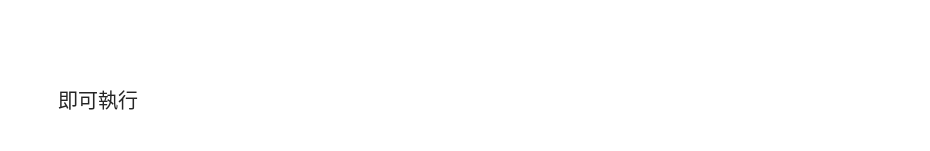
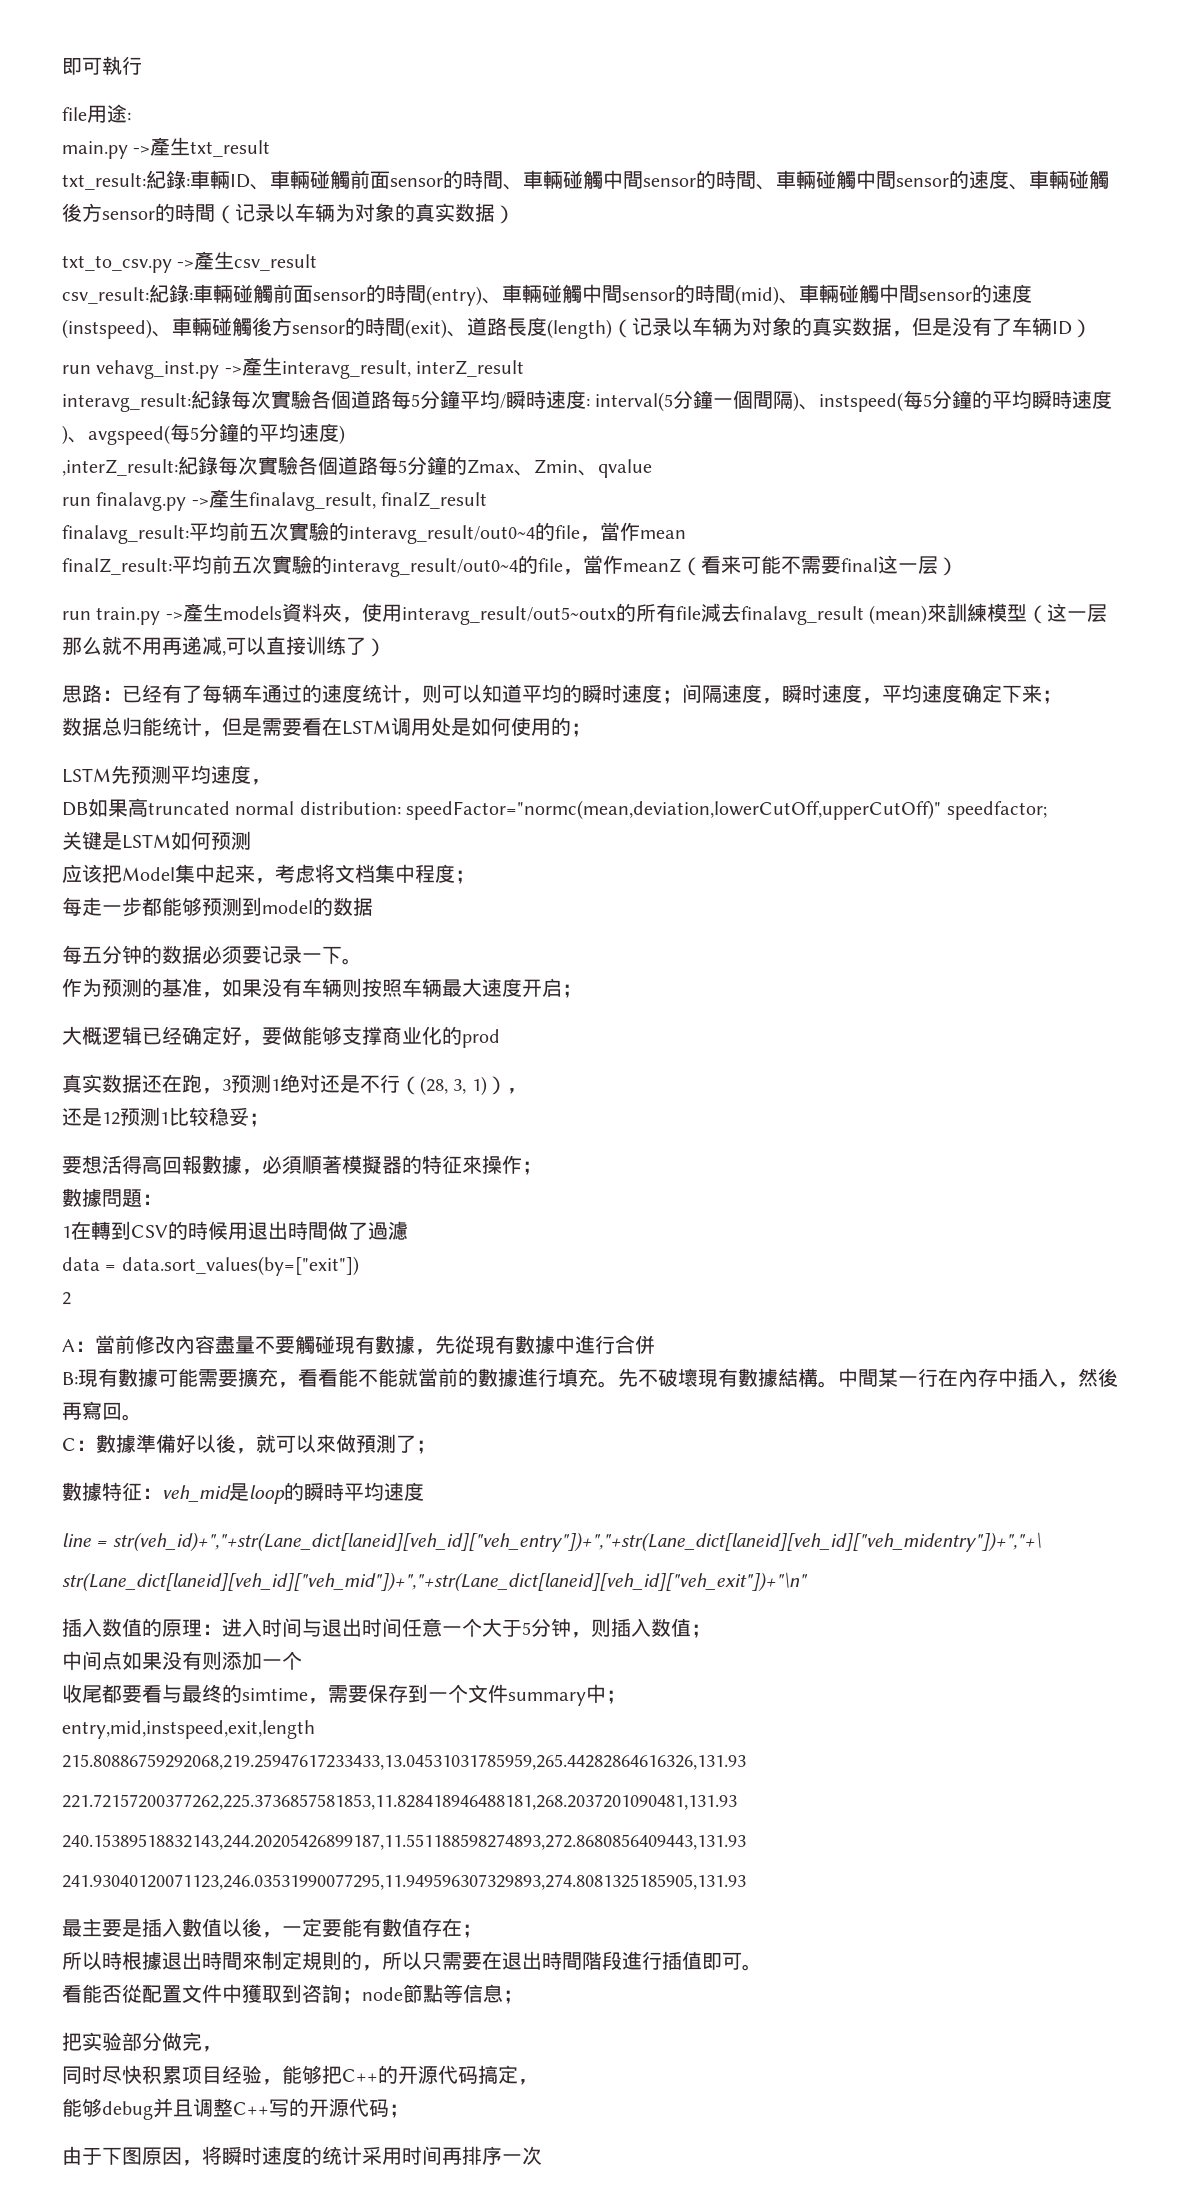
(138, 100) none -> [62,104,131,123] [62,137,271,159] [62,170,1109,190] [62,203,515,224] [62,251,318,273] [62,284,1032,306] [62,317,1092,339] [62,357,525,379] [62,390,1113,412] [62,423,345,445] [62,456,652,478] [62,489,488,511] [62,522,686,544] [62,555,958,577] [62,603,1108,625] [62,636,386,657] [62,684,1062,704] [62,717,591,737] [62,765,271,785] [62,798,1047,820] [62,831,251,850] [62,864,475,884] [62,897,373,917] [62,945,362,965] [62,978,582,998] [62,1026,500,1048] [62,1074,527,1096] [62,1107,269,1127] [62,1155,542,1175] [62,1188,162,1207] [62,1221,408,1240] [62,1256,359,1276] [62,1292,71,1305] [62,1335,655,1355] [62,1368,1118,1388] [62,1401,142,1421] [62,1434,436,1454] [62,1482,424,1504] [62,1532,1041,1552] [62,1572,808,1592] [62,1618,711,1638] [62,1651,302,1671] [62,1684,626,1706] [62,1720,315,1739] [62,1754,746,1770] [62,1794,737,1810] [62,1834,746,1850] [62,1874,746,1890] [62,1918,482,1938] [62,1951,762,1971] [62,1984,523,2004] [62,2032,222,2052] [62,2065,538,2085] [62,2098,409,2120] [62,2146,542,2166] // file用途: // main.py ->產生txt_result // txt_result:紀錄:車輛ID、車輛碰觸前面sensor的時間、車輛碰觸中間sensor的時間、車輛碰觸中間sensor的速度、車輛碰觸後方sensor的時間（记录以车辆为对象的真实数据） // txt_to_csv.py ->產生csv_result // csv_result:紀錄:車輛碰觸前面sensor的時間(entry)、車輛碰觸中間sensor的時間(mid)、車輛碰觸中間sensor的速度(instspeed)、車輛碰觸後方sensor的時間(exit)、道路長度(length)（记录以车辆为对象的真实数据，但是没有了车辆ID） // run vehavg_inst.py ->產生interavg_result, interZ_result // interavg_result:紀錄每次實驗各個道路每5分鐘平均/瞬時速度: interval(5分鐘一個間隔)、instspeed(每5分鐘的平均瞬時速度)、avgspeed(每5分鐘的平均速度) // ,interZ_result:紀錄每次實驗各個道路每5分鐘的Zmax、Zmin、qvalue // run finalavg.py ->產生finalavg_result, finalZ_result // finalavg_result:平均前五次實驗的interavg_result/out0~4的file，當作mean // finalZ_result:平均前五次實驗的interavg_result/out0~4的file，當作meanZ（看来可能不需要final这一层） // run train.py ->產生models資料夾，使用interavg_result/out5~outx的所有file減去finalavg_result (mean)來訓練模型（这一层那么就不用再递减,可以直接训练了） // 思路：已经有了每辆车通过的速度统计，则可以知道平均的瞬时速度；间隔速度，瞬时速度，平均速度确定下来； // 数据总归能统计，但是需要看在LSTM调用处是如何使用的； // LSTM先预测平均速度， // DB如果高truncated normal distribution: speedFactor="normc(mean,deviation,lowerCutOff,upperCutOff)" speedfactor; // 关键是LSTM如何预测 // 应该把Model集中起来，考虑将文档集中程度； // 每走一步都能够预测到model的数据 // 每五分钟的数据必须要记录一下。 // 作为预测的基准，如果没有车辆则按照车辆最大速度开启； // 大概逻辑已经确定好，要做能够支撑商业化的prod // 真实数据还在跑，3预测1绝对还是不行（(28, 3, 1)）， // 还是12预测1比较稳妥； // 要想活得高回報數據，必須順著模擬器的特征來操作； // 數據問題： // 1在轉到CSV的時候用退出時間做了過濾 // data = data.sort_values(by=["exit"]) // 2 // A：當前修改內容盡量不要觸碰現有數據，先從現有數據中進行合併 // B:現有數據可能需要擴充，看看能不能就當前的數據進行填充。先不破壞現有數據結構。中間某一行在內存中插入，然後再寫回。 // C：數據準備好以後，就可以來做預測了； // 數據特征：veh_mid是loop的瞬時平均速度 // line = str(veh_id)+","+str(Lane_dict[laneid][veh_id]["veh_entry"])+","+str(Lane_dict[laneid][veh_id]["veh_midentry"])+","+\ // str(Lane_dict[laneid][veh_id]["veh_mid"])+","+str(Lane_dict[laneid][veh_id]["veh_exit"])+"\n" // 插入数值的原理：进入时间与退出时间任意一个大于5分钟，则插入数值； // 中间点如果没有则添加一个 // 收尾都要看与最终的simtime，需要保存到一个文件summary中； // entry,mid,instspeed,exit,length // 215.80886759292068,219.25947617233433,13.04531031785959,265.44282864616326,131.93 // 221.72157200377262,225.3736857581853,11.828418946488181,268.2037201090481,131.93 // 240.15389518832143,244.20205426899187,11.551188598274893,272.8680856409443,131.93 // 241.93040120071123,246.03531990077295,11.949596307329893,274.8081325185905,131.93 // 最主要是插入數值以後，一定要能有數值存在； // 所以時根據退出時間來制定規則的，所以只需要在退出時間階段進行插值即可。 // 看能否從配置文件中獲取到咨詢；node節點等信息； // 把实验部分做完， // 同时尽快积累项目经验，能够把C++的开源代码搞定， // 能够debug并且调整C++写的开源代码； // 由于下图原因，将瞬时速度的统计采用时间再排序一次

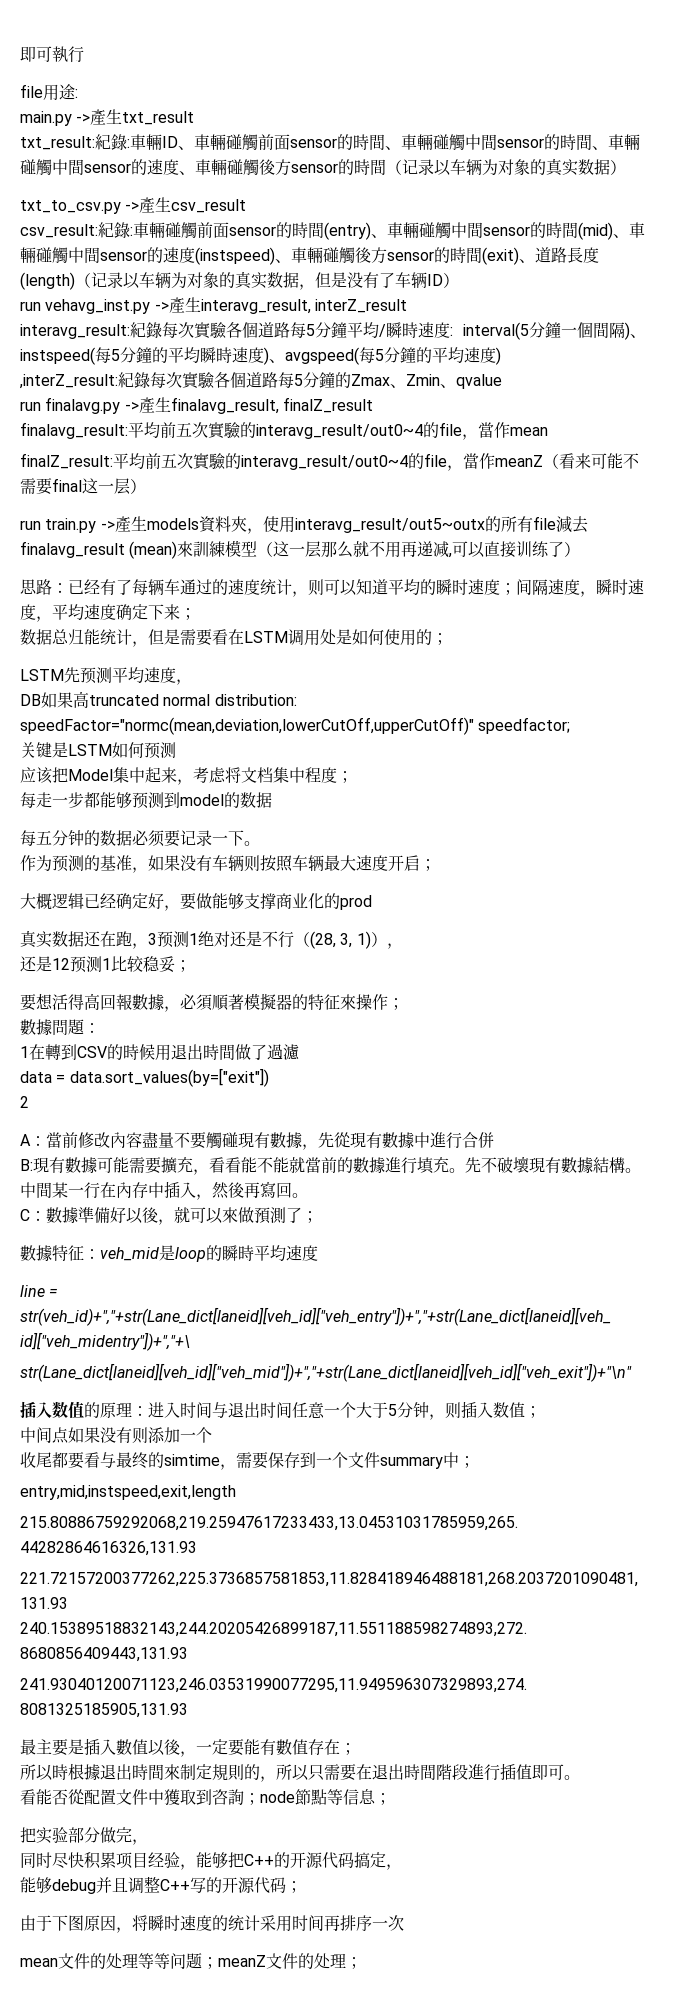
(542, 2155) none -> [20,1953,362,1969] // mean文件的处理等等问题；meanZ文件的处理；

